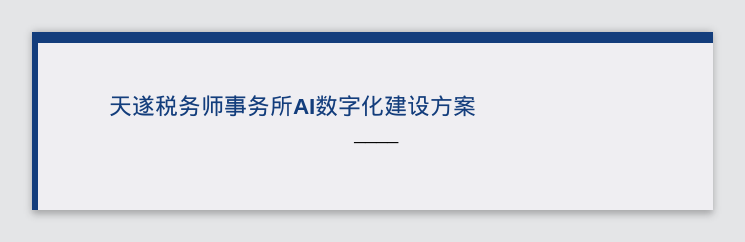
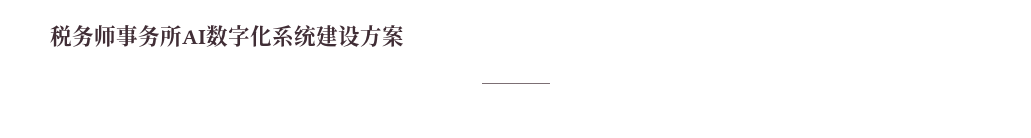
[109,95,155,117] 天遂 -> (50, 36) none
(384, 106) none -> [272,25,317,48] 系统

